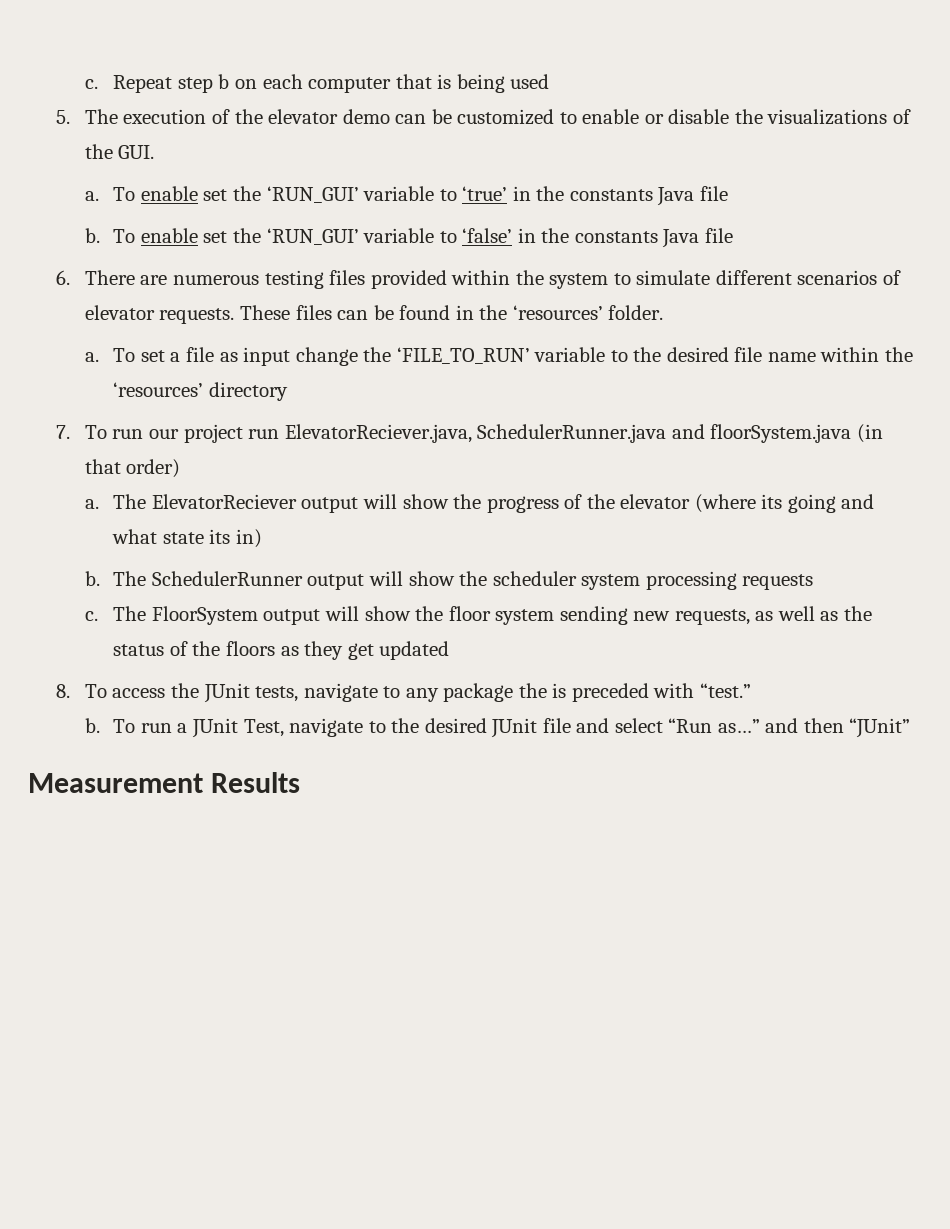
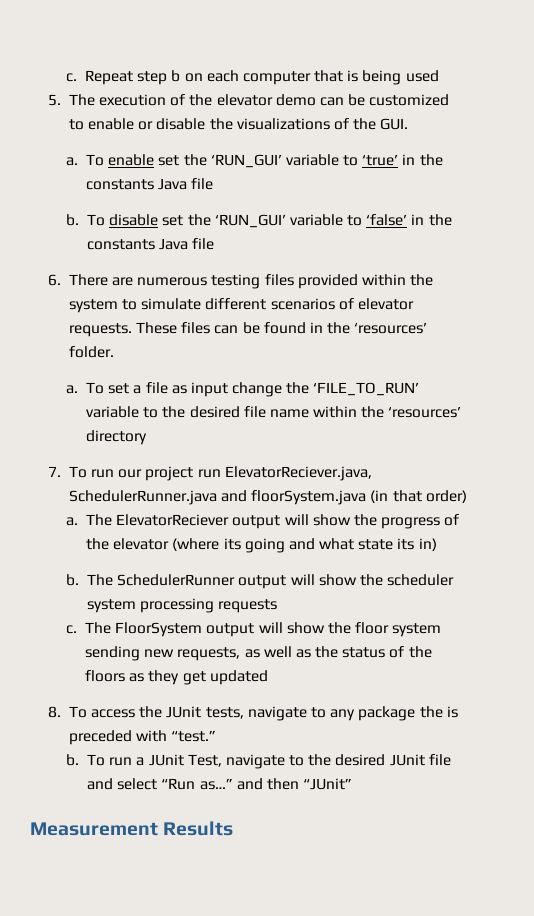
[140,228,198,243] enable -> [109,214,159,226] disable

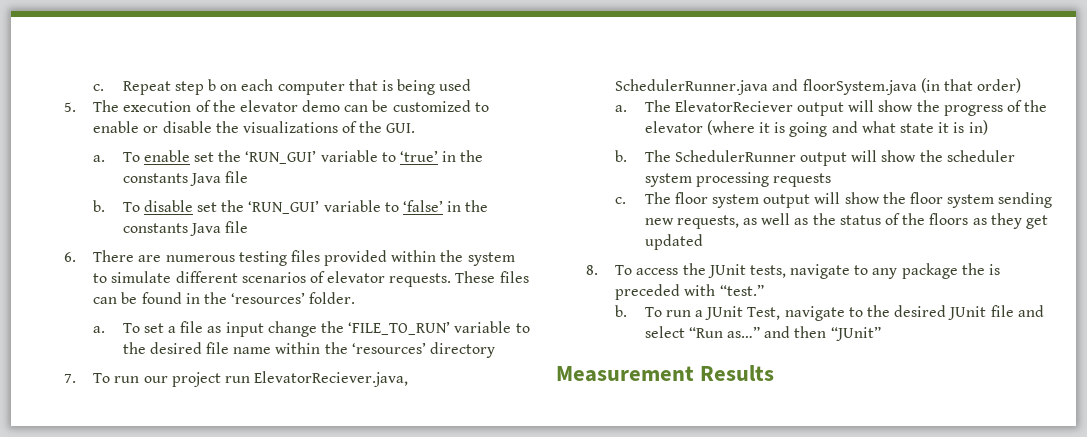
[223,538,241,550] its -> [759,122,786,133] it is
[397,538,415,550] its -> [938,122,965,133] it is
[115,622,203,637] FloorSystem -> [674,192,760,208] floor system

